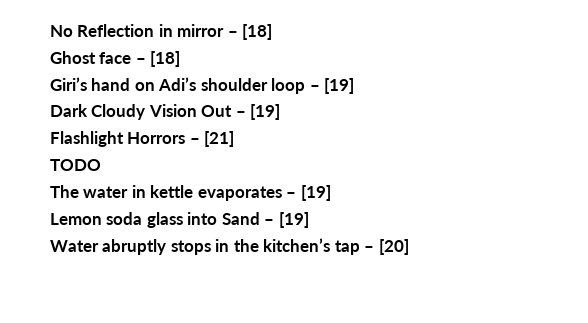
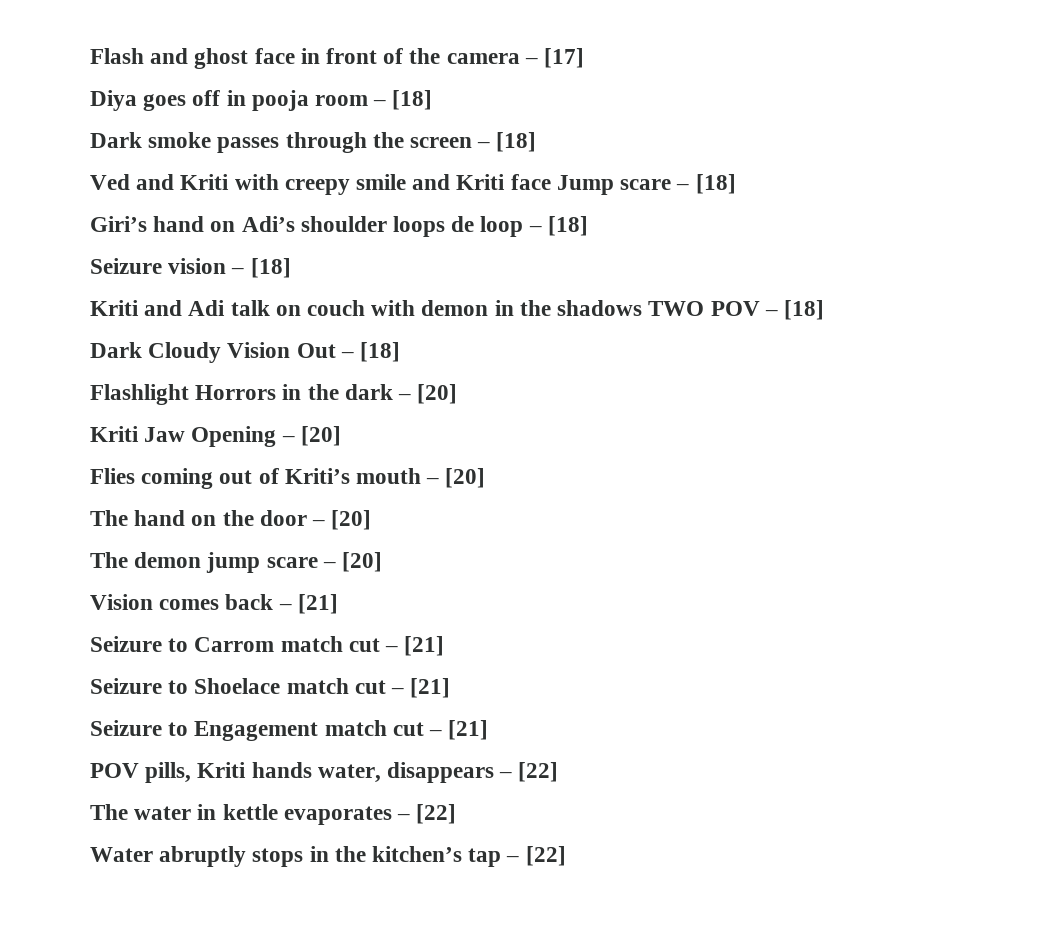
[50,24,273,40] [50,51,132,64] No Reflection in mirror – [18] // Ghost face -> [90,48,585,69] [90,90,433,111] [90,132,537,153] [90,174,672,195] Flash and ghost face in front of the camera – [17] // Diya goes off in pooja room – [18] // Dark smoke passes through the screen – [18] // Ved and Kriti with creepy smile and Kriti face Jump scare
[271,78,355,94] loop – [19] -> [393,216,588,237] [90,258,291,278] [90,300,824,320] loops de loop – [18] // Seizure vision – [18] // Kriti and Adi talk on couch with demon in the shadows TWO POV – [18]
[250,104,281,120] [19] -> [360,342,401,362] [18]
[189,131,235,147] [50,159,101,171] – [21] // TODO -> [282,384,458,404] [90,426,341,447] [90,468,486,489] [90,510,372,530] [90,552,383,573] [90,594,338,614] [90,636,445,656] [90,678,451,698] [90,720,489,741] [90,762,559,783] in the dark – [20] // Kriti Jaw Opening – [20] // Flies coming out of Kriti’s mouth – [20] // The hand on the door – [20] // The demon jump scare – [20] // Vision comes back – [21] // Seizure to Carrom match cut – [21] // Seizure to Shoelace match cut – [21] // Seizure to Engagement match cut – [21] // POV pills, Kriti hands water, disappears – [22]
[300,185,331,201] [50,212,309,228] [19] // Lemon soda glass into Sand – [19] -> [416,804,457,824] [22]
[378,239,409,255] [20] -> [525,846,566,866] [22]

